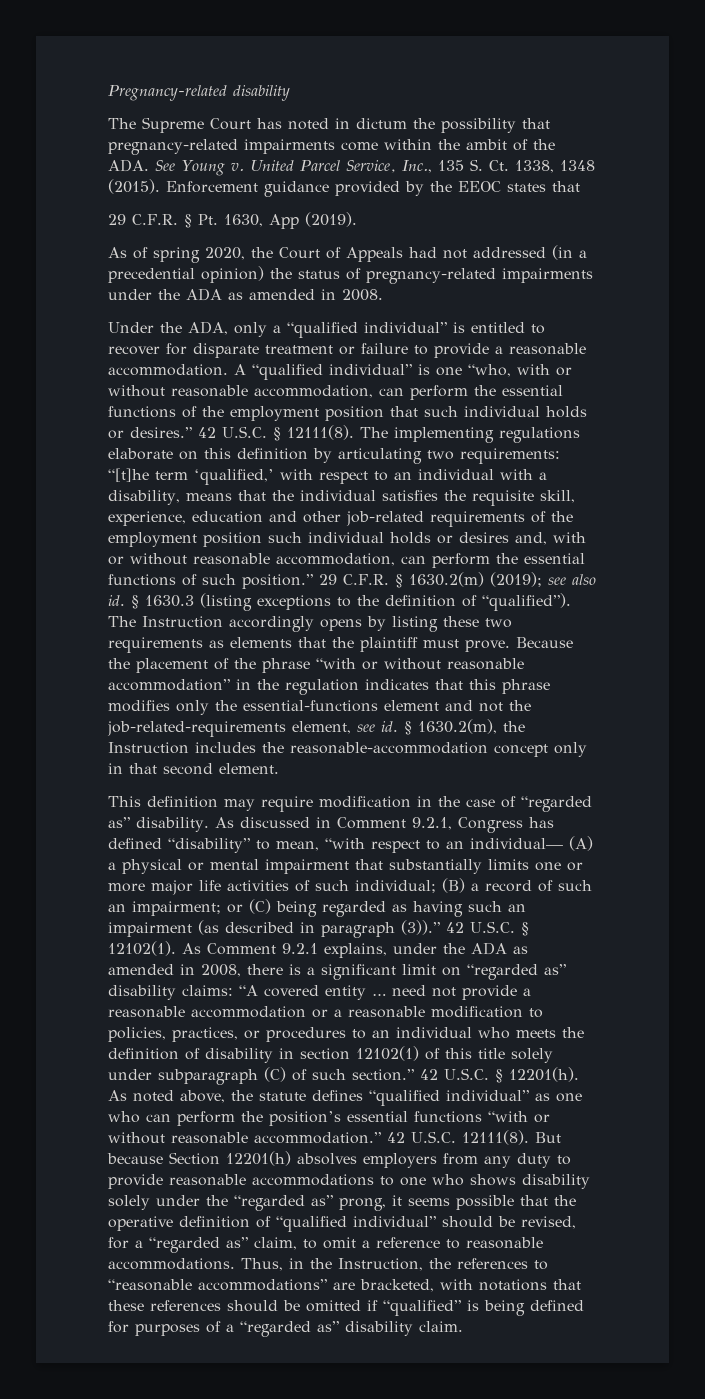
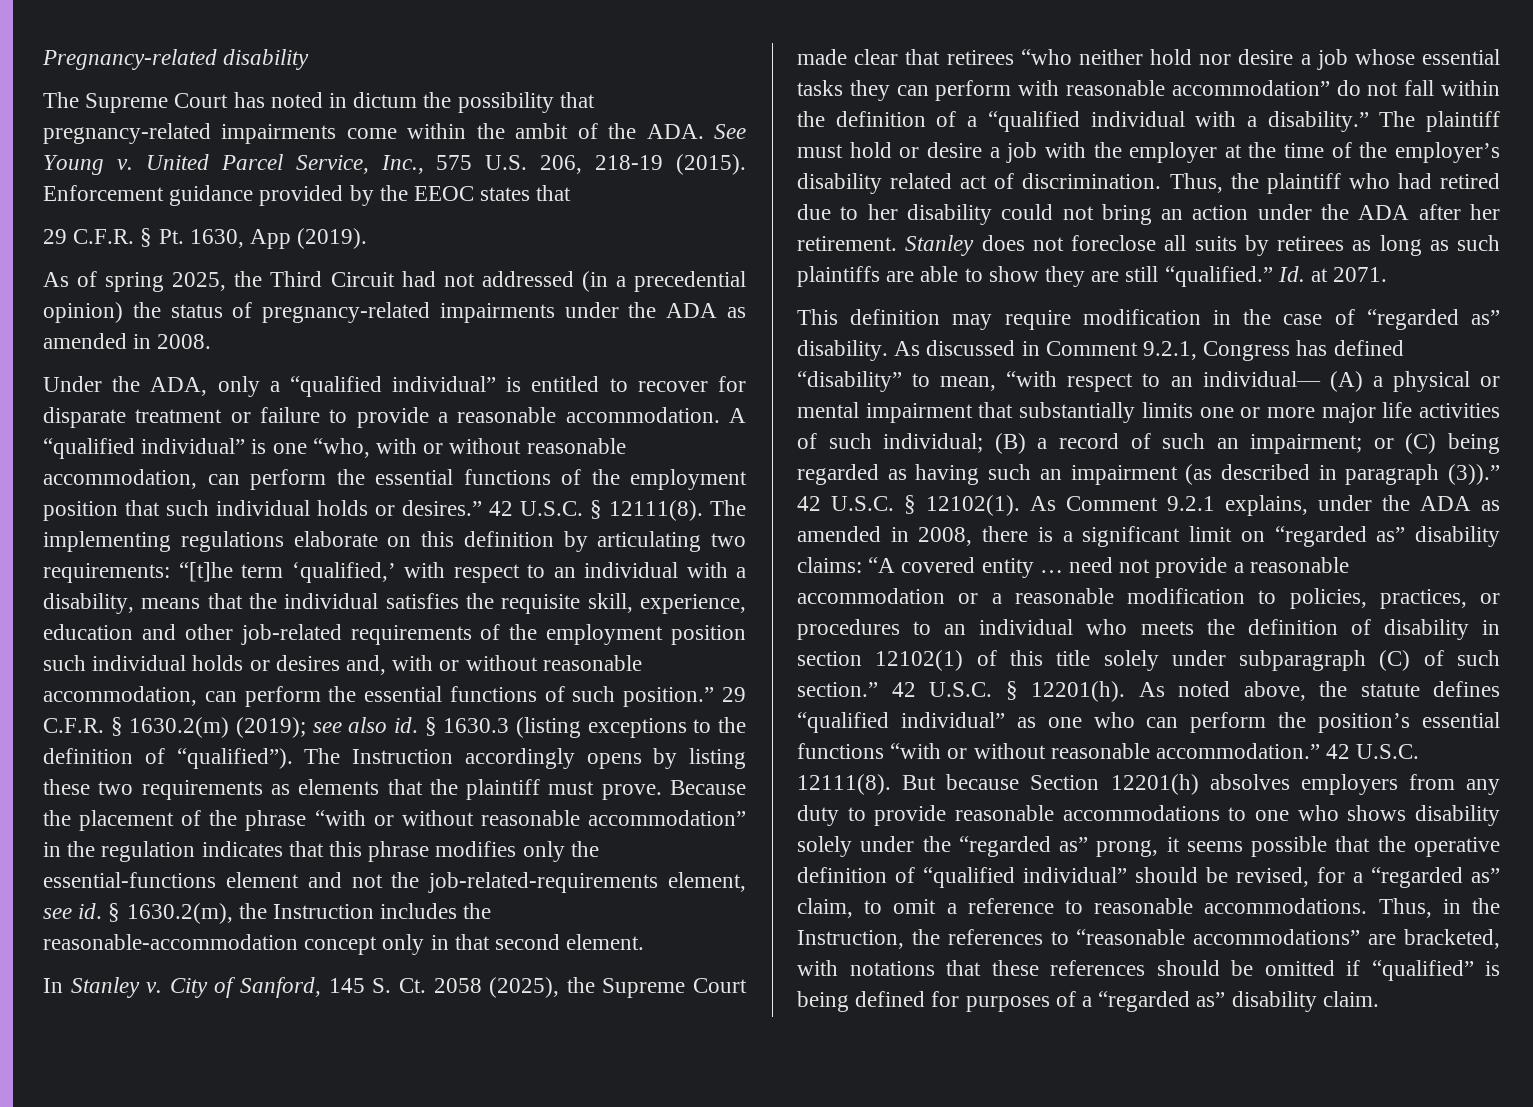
[437,159,595,173] 135 S. Ct. 1338, 1348 -> [436,155,664,174] 575 U.S. 206, 218-19
[205,247,403,262] 2020, the Court of Appeals -> [172,271,395,291] 2025, the Third Circuit
(279, 768) none -> [43,977,748,998] [797,49,1500,70] [797,80,1500,101] [797,111,1500,132] [797,142,1500,163] [797,173,1500,194] [797,204,1500,225] [797,235,1500,256] [797,266,1388,287] // In Stanley v. City of Sanford, 145 S. Ct. 2058 (2025), the Supreme Court made clear that retirees “who neither hold nor desire a job whose essential tasks they can perform with reasonable accommodation” do not fall within the definition of a “qualified individual with a disability.” The plaintiff must hold or desire a job with the employer at the time of the employer’s disability related act of discrimination. Thus, the plaintiff who had retired due to her disability could not bring an action under the ADA after her retirement. Stanley does not foreclose all suits by retirees as long as such plaintiffs are able to show they are still “qualified.” Id. at 2071.

